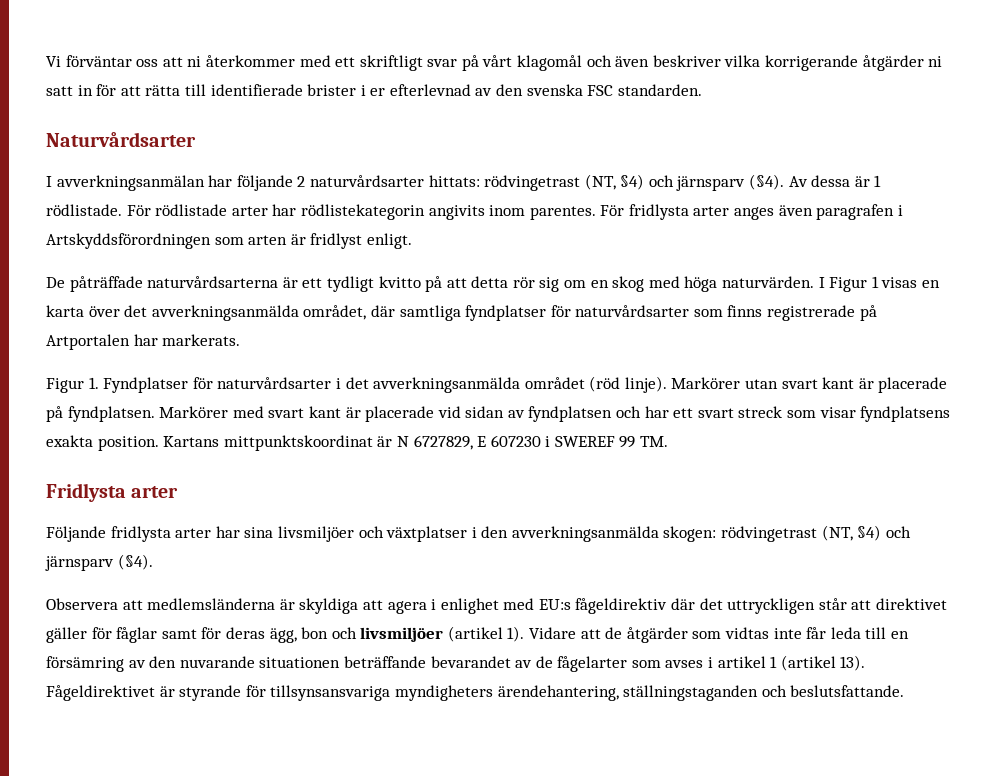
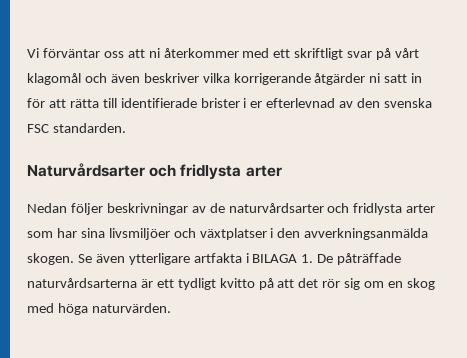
[46,174,882,191] [46,204,903,220] [46,233,412,249] // I avverkningsanmälan har följande 2 naturvårdsarter hittats: rödvingetrast (NT, §4) och järnsparv (§4). Av dessa är 1 rödlistade. För rödlistade arter har rödlistekategorin angivits inom parentes. För fridlysta arter anges även paragrafen i Artskyddsförordningen som arten är fridlyst enligt. // -> [149,164,282,180] [27,203,436,215] [27,228,429,240] [27,253,314,265] och fridlysta arter // Nedan följer beskrivningar av de naturvårdsarter och fridlysta arter som har sina livsmiljöer och växtplatser i den avverkningsanmälda skogen. Se även ytterligare artfakta i BILAGA 1.
[471,276,509,288] detta -> [298,278,319,288] det
[818,276,940,292] [46,305,877,321] [46,334,241,350] [46,376,948,393] [46,406,951,422] [46,435,669,451] [46,483,179,502] [46,525,911,542] [45,554,153,571] [46,598,948,614] [46,626,909,643] [46,655,866,672] [46,685,905,701] I Figur 1 visas en karta över det avverkningsanmälda området, där samtliga fyndplatser för naturvårdsarter som finns registrerade på Artportalen har markerats. // Figur 1. Fyndplatser för naturvårdsarter i det avverkningsanmälda området (röd linje). Markörer utan svart kant är placerade på fyndplatsen. Markörer med svart kant är placerade vid sidan av fyndplatsen och har ett svart streck som visar fyndplatsens exakta position. Kartans mittpunktskoordinat är N 6727829, E 607230 i SWEREF 99 TM. // Fridlysta arter // Följande fridlysta arter har sina livsmiljöer och växtplatser i den avverkningsanmälda skogen: rödvingetrast (NT, §4) och järnsparv (§4). // Observera att medlemsländerna är skyldiga att agera i enlighet med EU:s fågeldirektiv där det uttryckligen står att direktivet gäller för fåglar samt för deras ägg, bon och livsmiljöer (artikel 1). Vidare att de åtgärder som vidtas inte får leda till en försämring av den nuvarande situationen beträffande bevarandet av de fågelarter som avses i artikel 1 (artikel 13). Fågeldirektivet är styrande för tillsynsansvariga myndigheters ärendehantering, ställningstaganden och beslutsfattande. -> (171, 308) none

